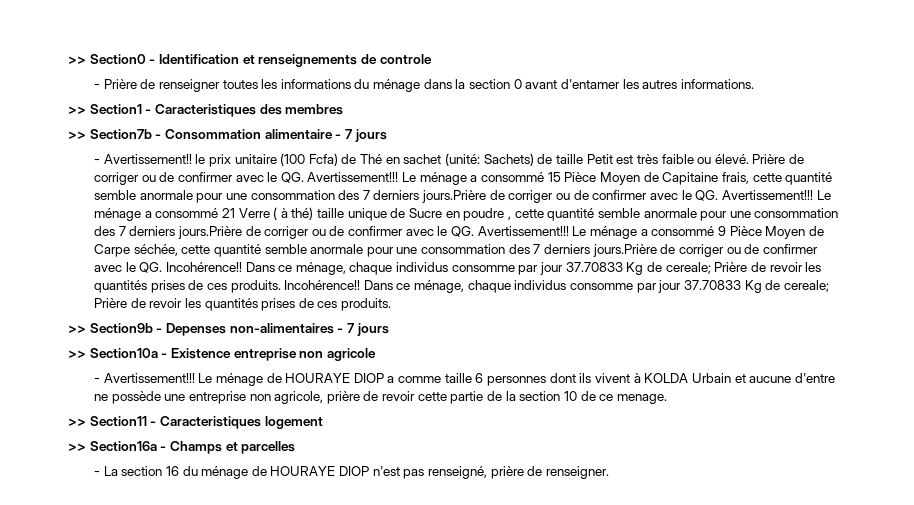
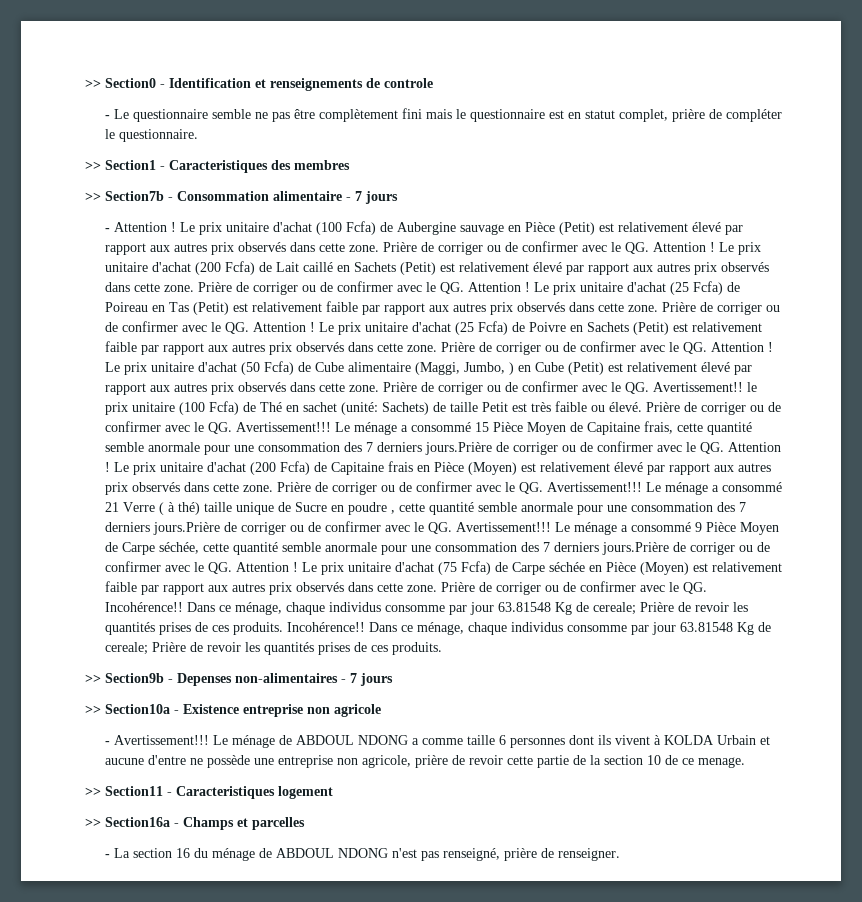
[103,79,754,92] Prière de renseigner toutes les informations du ménage dans la section 0 avant d'entamer les autres informations. -> [113,108,782,122] [104,129,198,142] Le questionnaire semble ne pas être complètement fini mais le questionnaire est en statut complet, prière de compléter le questionnaire.
(100, 161) none -> [113,221,743,235] [104,241,761,255] [104,261,769,275] [104,281,740,295] [104,301,780,315] [104,321,762,335] [104,341,773,355] [104,361,752,375] [104,381,649,395] Attention ! Le prix unitaire d'achat (100 Fcfa) de Aubergine sauvage en Pièce (Petit) est relativement élevé par rapport aux autres prix observés dans cette zone. Prière de corriger ou de confirmer avec le QG. Attention ! Le prix unitaire d'achat (200 Fcfa) de Lait caillé en Sachets (Petit) est relativement élevé par rapport aux autres prix observés dans cette zone. Prière de corriger ou de confirmer avec le QG. Attention ! Le prix unitaire d'achat (25 Fcfa) de Poireau en Tas (Petit) est relativement faible par rapport aux autres prix observés dans cette zone. Prière de corriger ou de confirmer avec le QG. Attention ! Le prix unitaire d'achat (25 Fcfa) de Poivre en Sachets (Petit) est relativement faible par rapport aux autres prix observés dans cette zone. Prière de corriger ou de confirmer avec le QG. Attention ! Le prix unitaire d'achat (50 Fcfa) de Cube alimentaire (Maggi, Jumbo, ) en Cube (Petit) est relativement élevé par rapport aux autres prix observés dans cette zone. Prière de corriger ou de confirmer avec le QG.
(719, 195) none -> [727,442,781,452] [104,461,771,475] [104,481,543,495] Attention ! Le prix unitaire d'achat (200 Fcfa) de Capitaine frais en Pièce (Moyen) est relativement élevé par rapport aux autres prix observés dans cette zone. Prière de corriger ou de confirmer avec le QG.
[165,262,623,275] Incohérence!! Dans ce ménage, chaque individus consomme par jour 37.70833 -> [235,561,782,575] [104,581,707,595] [104,602,551,615] Attention ! Le prix unitaire d'achat (75 Fcfa) de Carpe séchée en Pièce (Moyen) est relativement faible par rapport aux autres prix observés dans cette zone. Prière de corriger ou de confirmer avec le QG. Incohérence!! Dans ce ménage, chaque individus consomme par jour 63.81548
[683,280,741,290] 37.70833 -> [679,622,733,632] 63.81548
[285,373,384,383] HOURAYE DIOP -> [295,735,408,745] ABDOUL NDONG
[270,466,370,476] HOURAYE DIOP -> [275,848,388,858] ABDOUL NDONG

